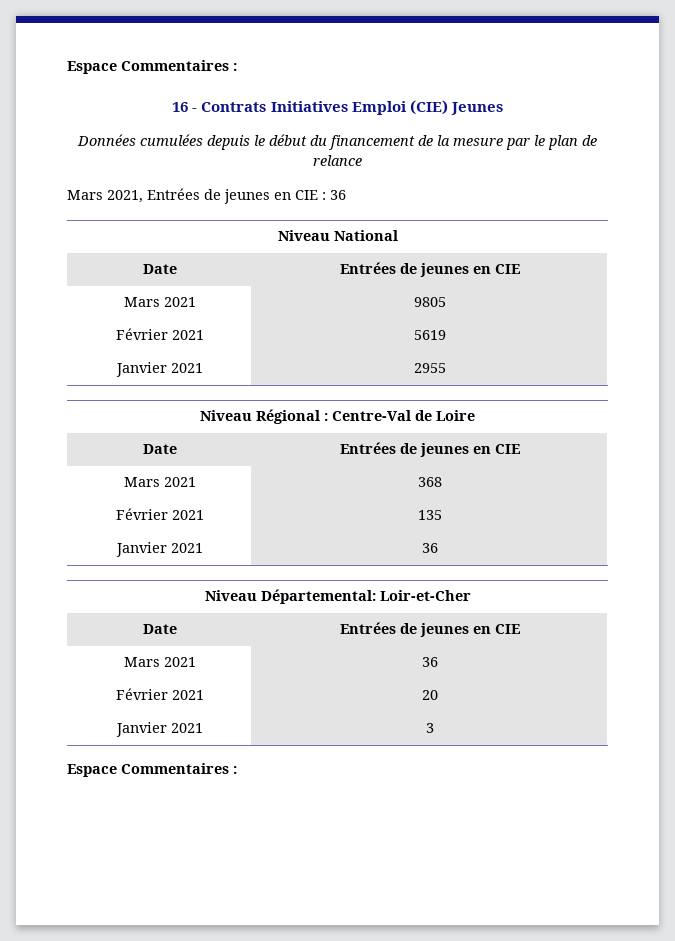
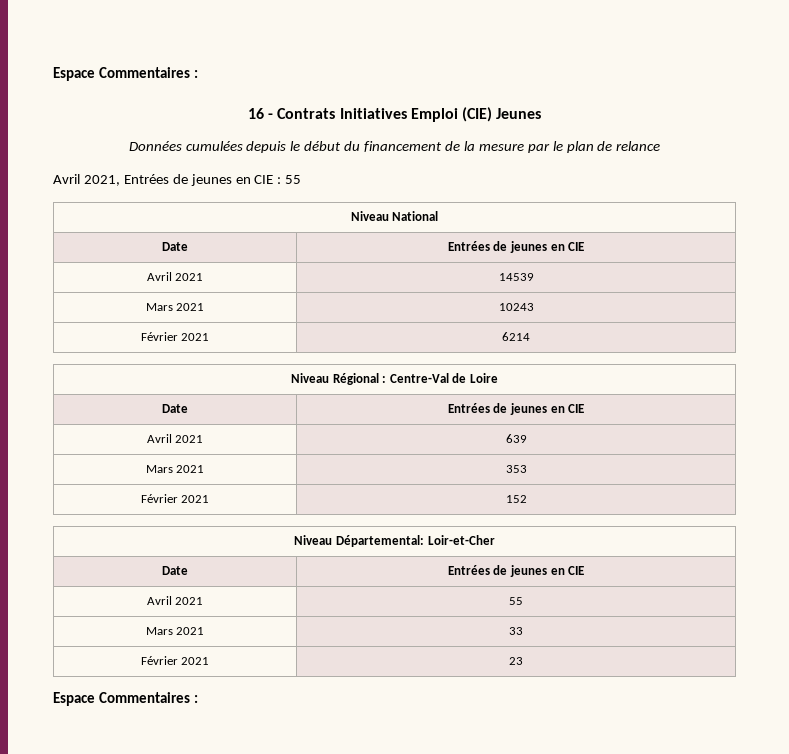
[67,190,103,200] Mars -> [53,174,80,184] Avril
[330,190,346,200] 36 -> [285,175,302,184] 55
[123,297,196,307] [413,297,446,307] [115,328,204,340] [413,330,446,340] [115,362,203,377] [413,363,446,373] // Mars 2021 | 9805 // Février 2021 | 5619 // Janvier 2021 | 2955 -> [146,272,204,281] [498,273,534,281] [145,303,205,311] [498,303,534,311] [140,332,210,341] [502,332,530,341] // Avril 2021 | 14539 // Mars 2021 | 10243 // Février 2021 | 6214
[123,477,196,487] [417,477,442,487] [115,508,204,520] [417,510,442,520] [115,542,203,557] [421,543,438,553] // Mars 2021 | 368 // Février 2021 | 135 // Janvier 2021 | 36 -> [146,434,204,443] [505,434,527,443] [145,465,205,473] [505,465,527,473] [140,494,210,503] [505,495,527,503] // Avril 2021 | 639 // Mars 2021 | 353 // Février 2021 | 152
[123,657,196,667] [421,657,438,667] [115,688,204,700] [421,690,438,700] [115,722,203,737] [425,723,434,733] // Mars 2021 | 36 // Février 2021 | 20 // Janvier 2021 | 3 -> [146,596,204,605] [509,597,523,605] [145,627,205,635] [509,627,523,635] [140,656,210,665] [509,657,523,665] // Avril 2021 | 55 // Mars 2021 | 33 // Février 2021 | 23

